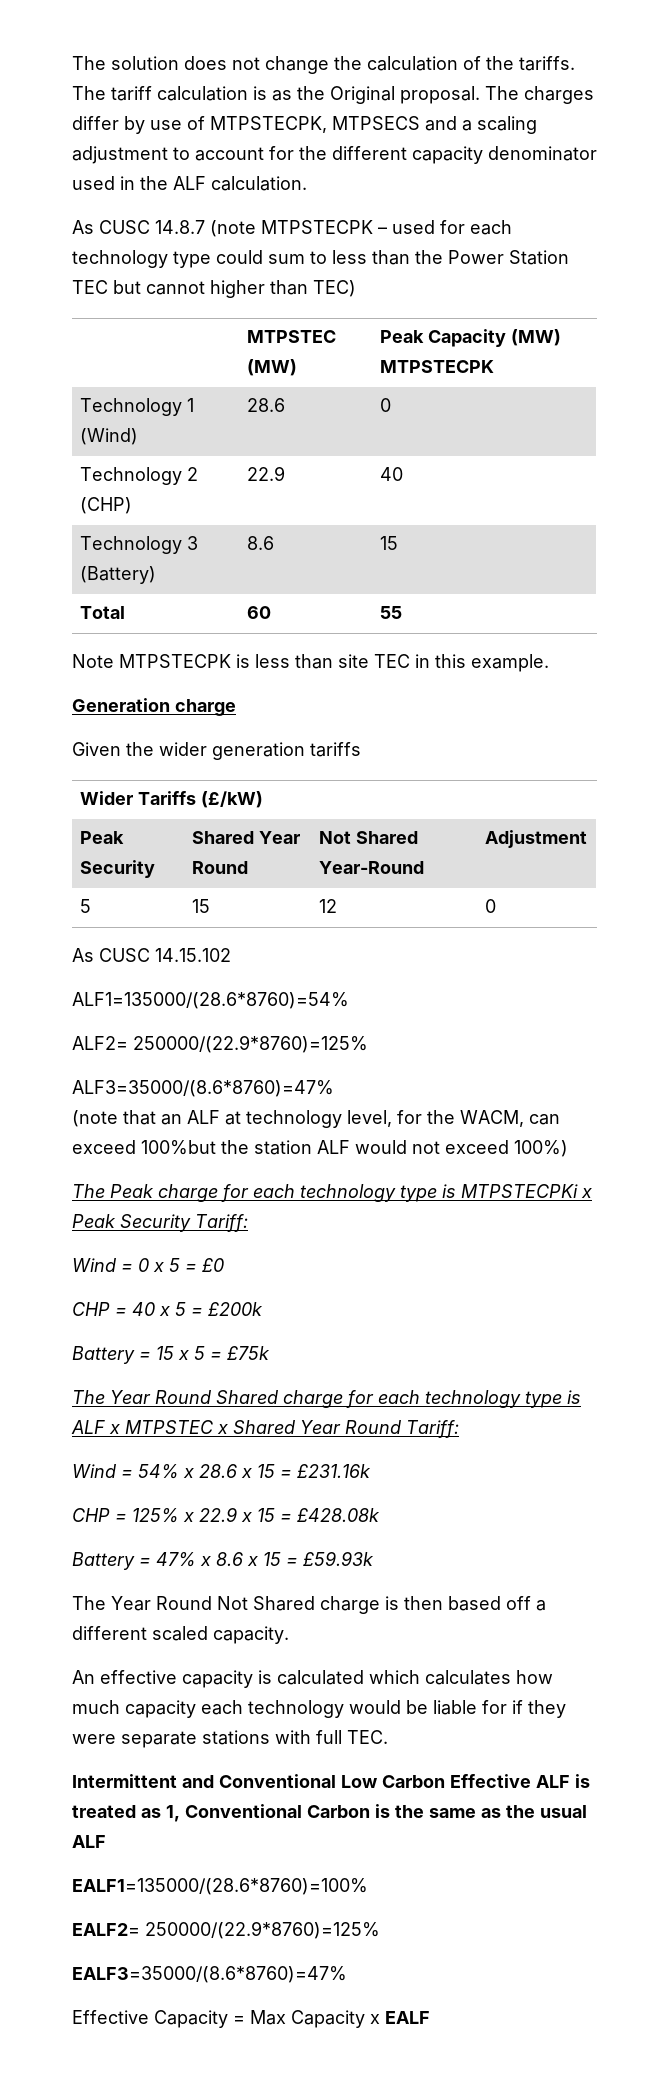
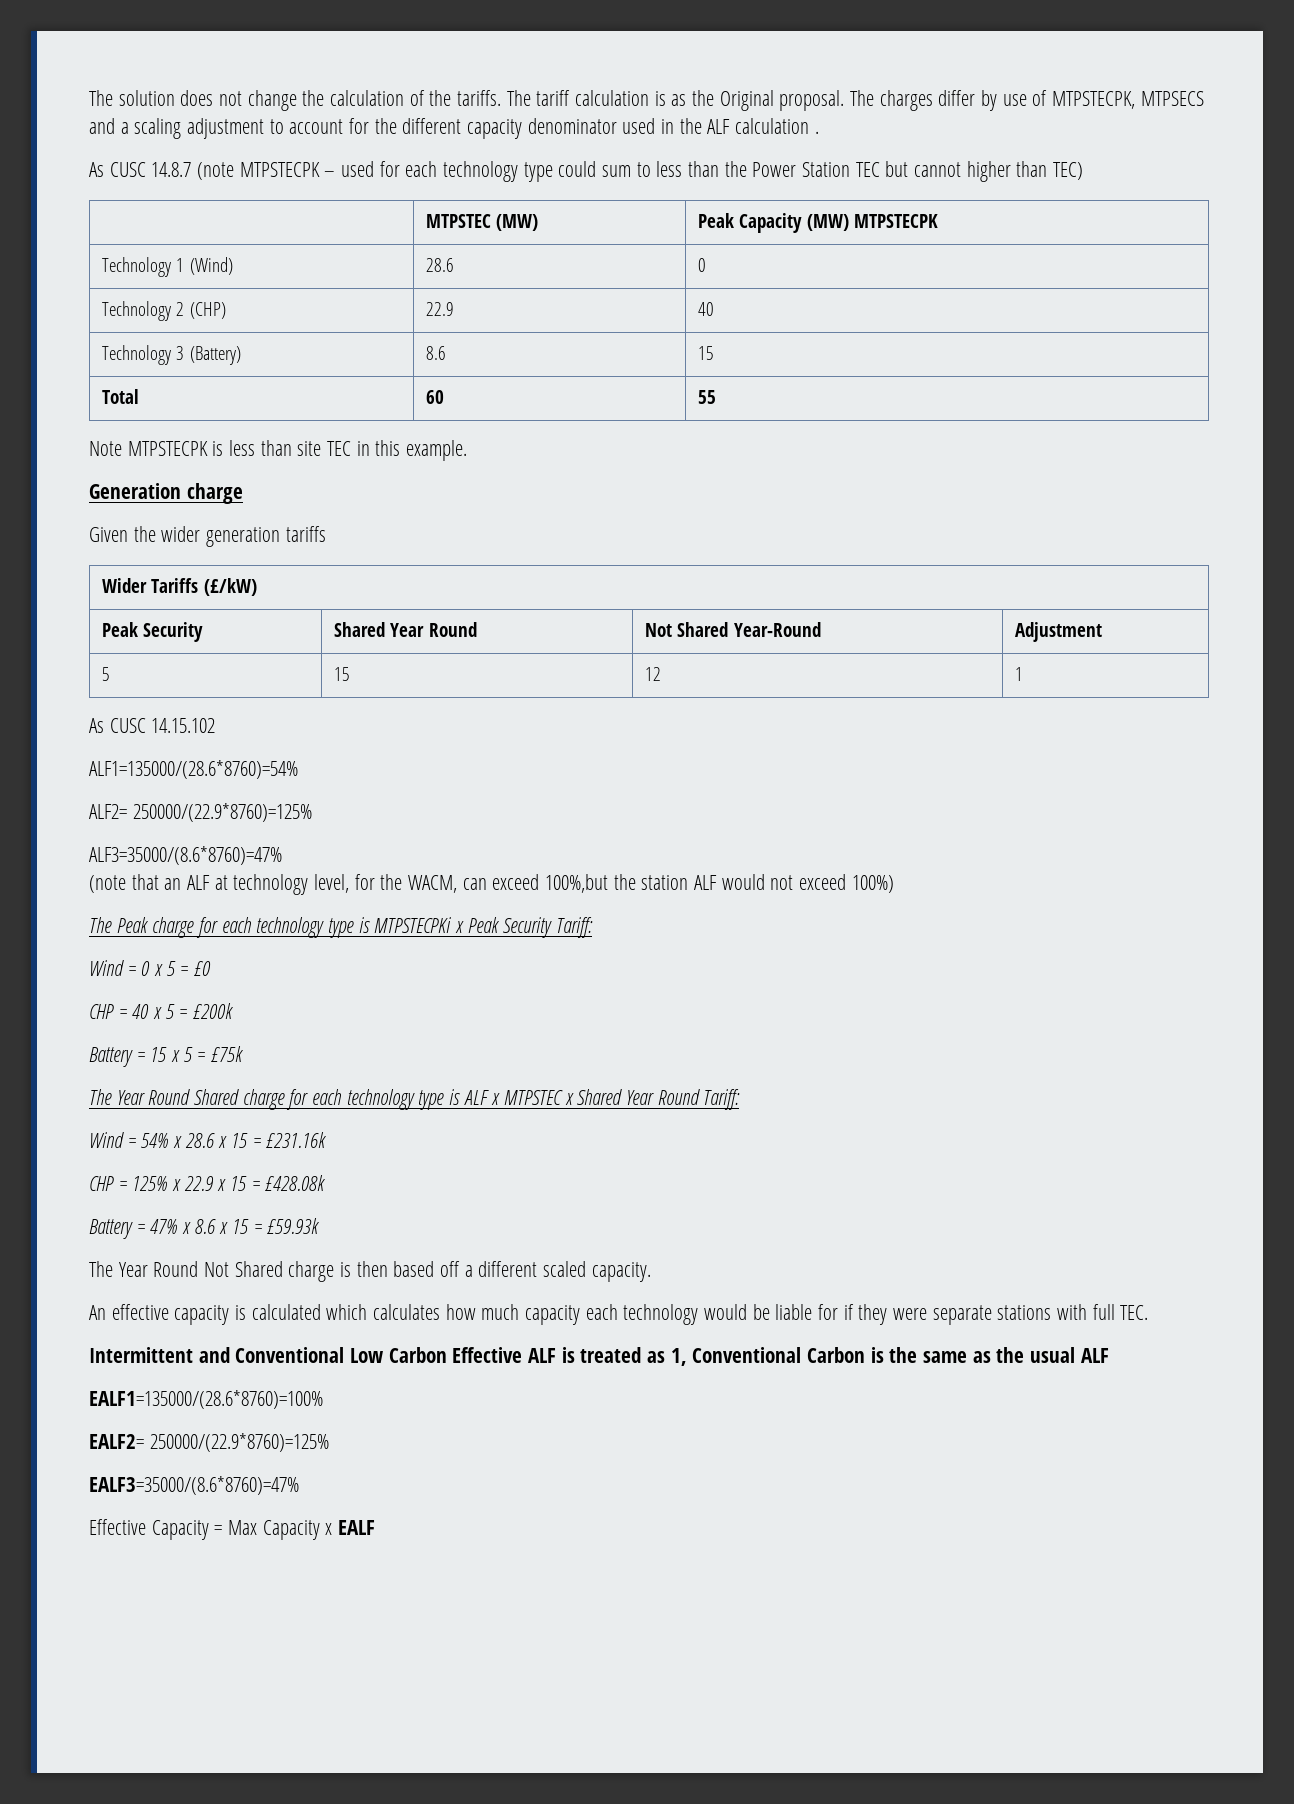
[211,176,307,191] calculation. -> [735,118,819,134] calculation .
[484,899,496,913] 0 -> [1015,667,1024,681] 1
[141,1140,216,1155] 100%but -> [545,874,609,893] 100%,but

